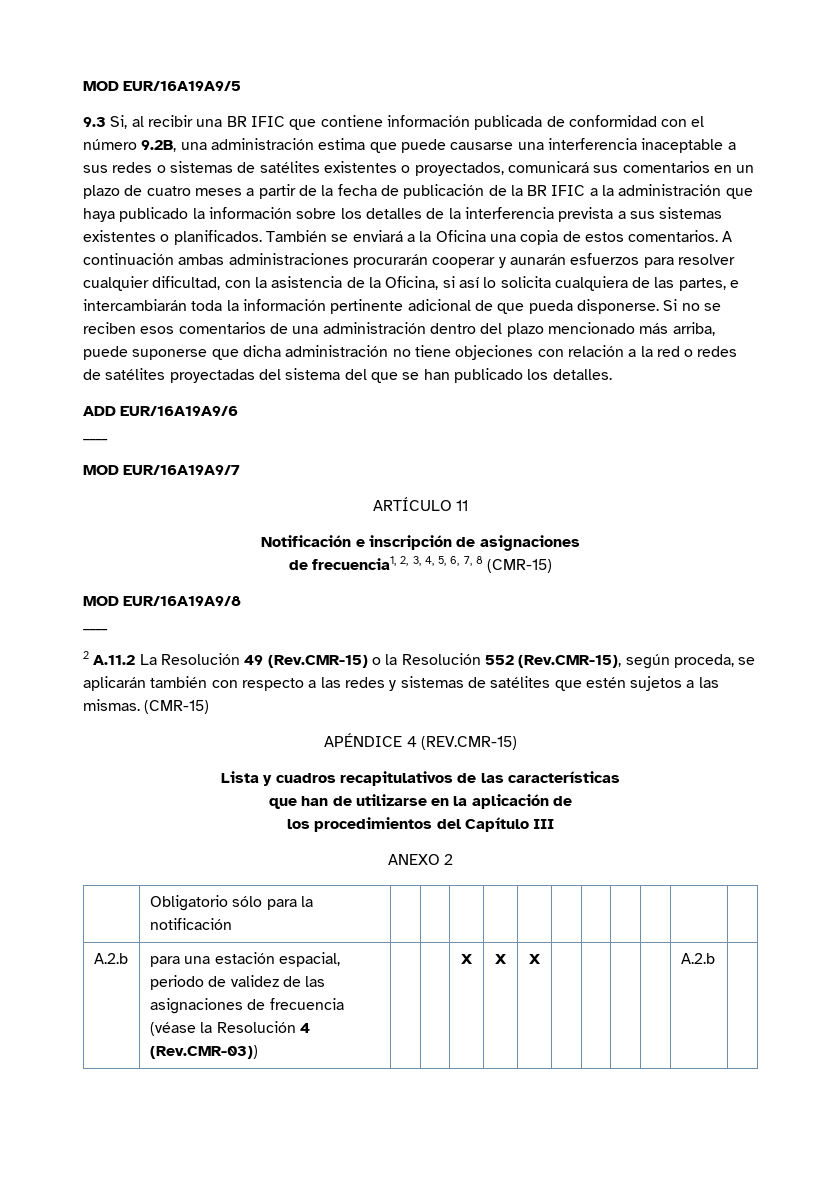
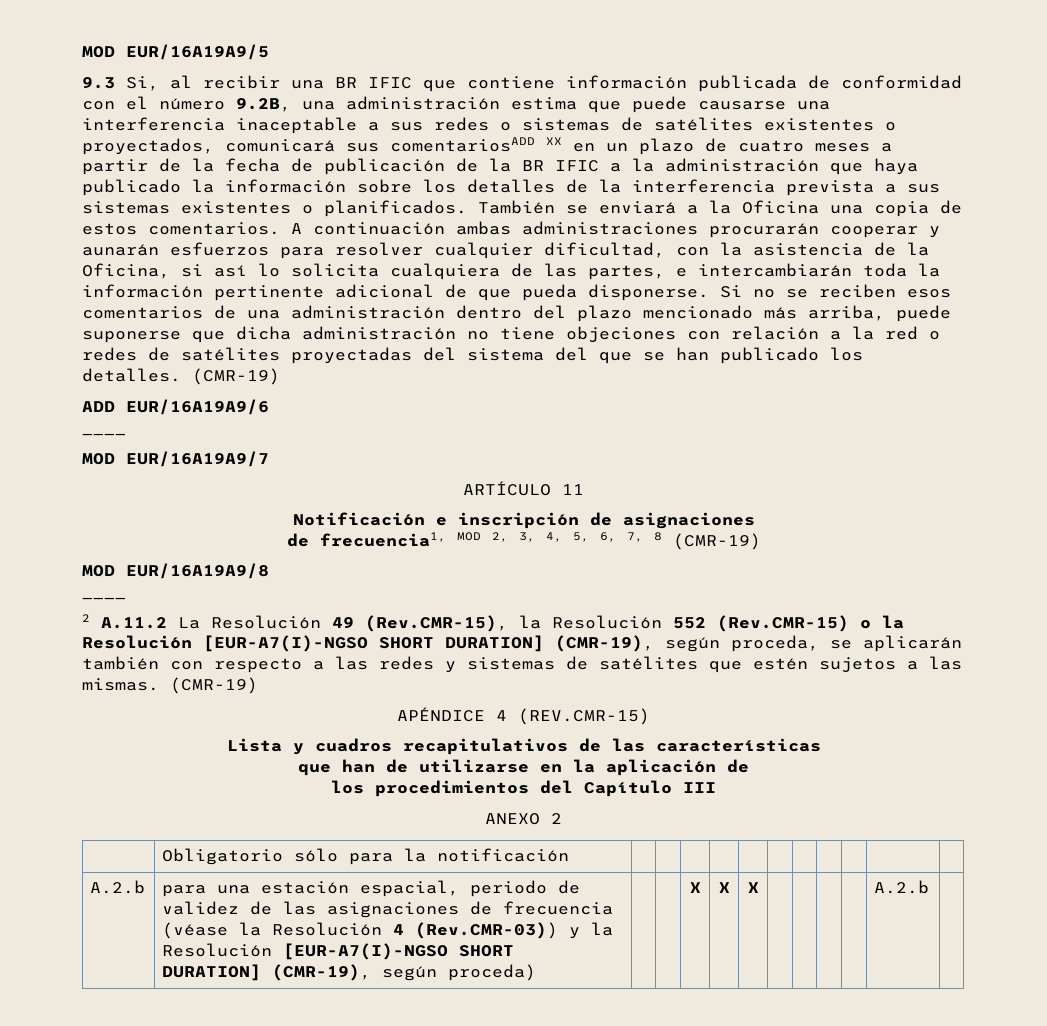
[622,161,710,173] comentarios -> [390,137,562,152] comentariosADD XX
(612, 374) none -> [192,368,280,385] (CMR-19)
(396, 563) none -> [456,532,481,541] MOD
[487,559,553,573] (CMR-15) -> [672,533,761,550] (CMR-19)
[267,653,622,668] (Rev.CMR-15) o la Resolución 552 (Rev.CMR-15), -> [365,615,904,632] [82,635,654,652] (Rev.CMR-15), la Resolución 552 (Rev.CMR-15) o la Resolución [EUR-A7(I)-NGSO SHORT DURATION] (CMR-19),
[144,700,210,714] (CMR-15) -> [170,677,258,694] (CMR-19)
(258, 1052) none -> [569,922,614,939] [162,943,515,960] [162,964,537,981] y la Resolución [EUR-A7(I)-NGSO SHORT DURATION] (CMR-19), según proceda)

